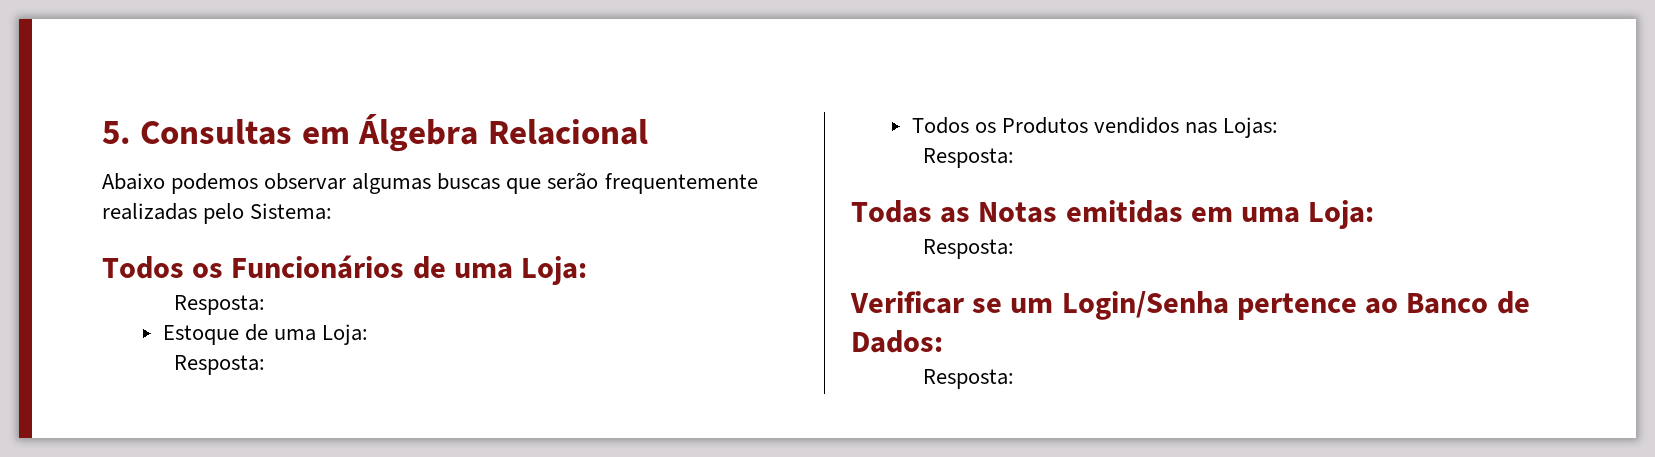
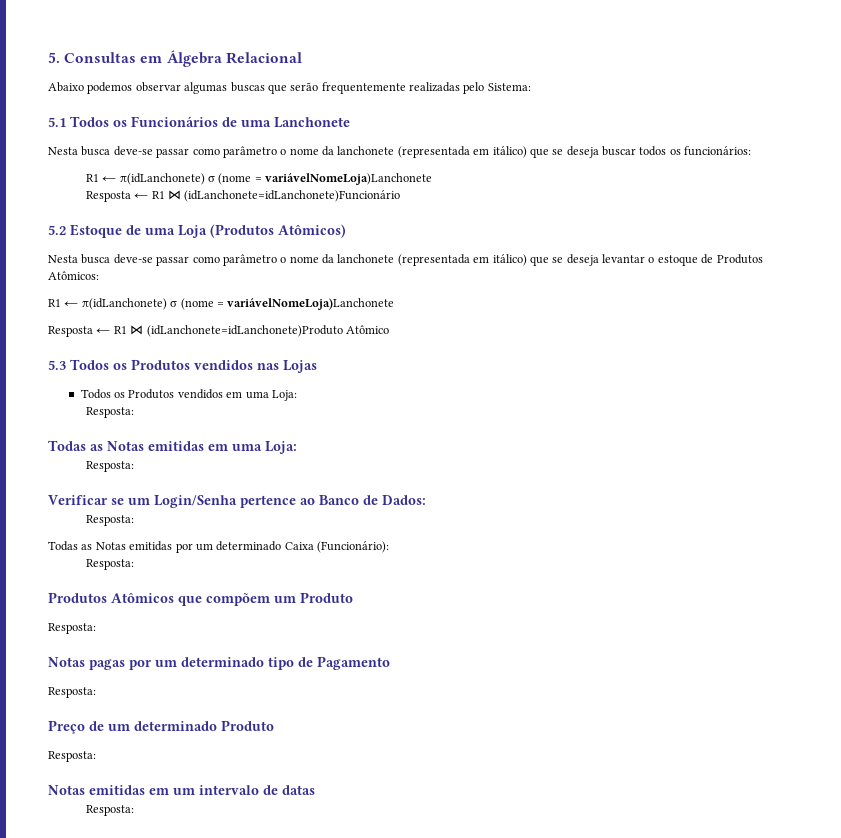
(333, 211) none -> [48,117,66,127] 5.1
[521,256,588,285] [174,295,266,315] [162,324,368,345] [174,355,266,375] [911,117,1279,138] Loja: // Resposta: // Estoque de uma Loja: // Resposta: // Todos os Produtos vendidos nas Lojas: -> [274,117,350,128] [48,146,752,158] [85,173,433,185] [85,190,401,202] [48,224,346,238] [48,254,763,266] [48,271,99,280] [48,298,395,310] [48,325,389,337] [48,359,317,373] [80,389,297,401] Lanchonete // Nesta busca deve-se passar como parâmetro o nome da lanchonete (representada em itálico) que se deseja buscar todos os funcionários: // R1 ← π(idLanchonete) σ (nome = variávelNomeLoja)Lanchonete // Resposta ← R1 ⋈ (idLanchonete=idLanchonete)Funcionário // 5.2 Estoque de uma Loja (Produtos Atômicos) // Nesta busca deve-se passar como parâmetro o nome da lanchonete (representada em itálico) que se deseja levantar o estoque de Produtos Atômicos: // R1 ← π(idLanchonete) σ (nome = variávelNomeLoja)Lanchonete // Resposta ← R1 ⋈ (idLanchonete=idLanchonete)Produto Atômico // 5.3 Todos os Produtos vendidos nas Lojas // Todos os Produtos vendidos em uma Loja:
(1015, 379) none -> [48,541,389,553] [85,559,134,570] [48,592,353,606] [48,623,96,634] [48,656,390,670] [48,687,96,698] [48,720,274,734] [48,751,96,762] [48,785,315,795] [85,805,134,816] // Todas as Notas emitidas por um determinado Caixa (Funcionário): // Resposta: // Produtos Atômicos que compõem um Produto // Resposta: // Notas pagas por um determinado tipo de Pagamento // Resposta: // Preço de um determinado Produto // Resposta: // Notas emitidas em um intervalo de datas // Resposta:

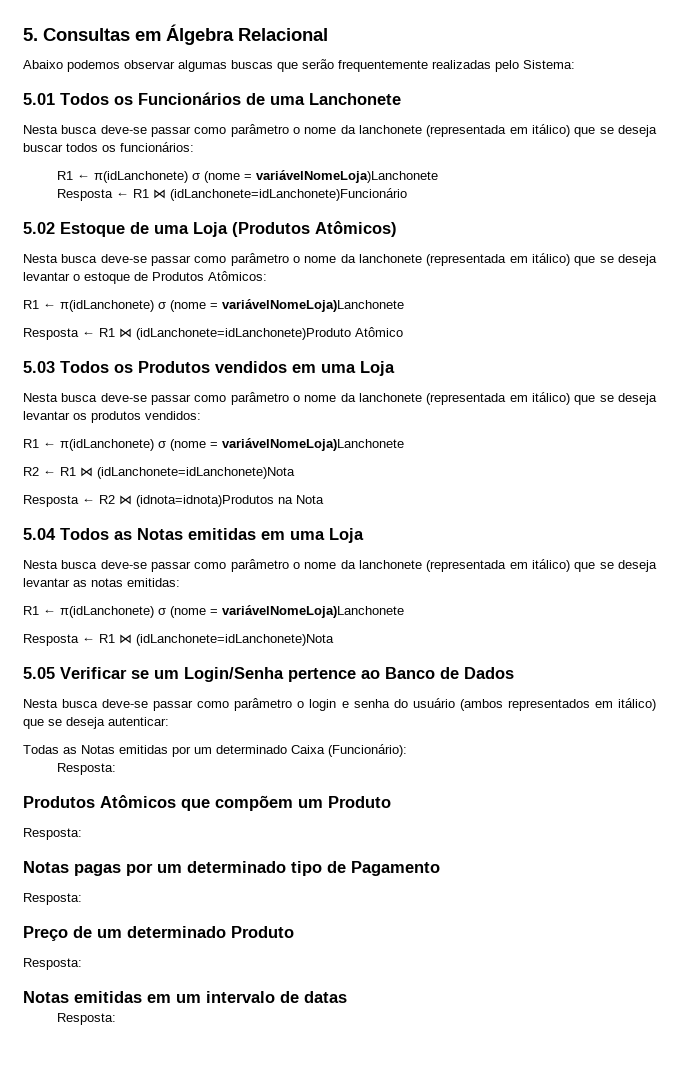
[48,117,66,127] 5.1 -> [23,93,55,105] 5.01
[48,225,66,235] 5.2 -> [23,222,55,234] 5.02
[48,359,317,373] 5.3 Todos os Produtos vendidos nas Lojas // -> [23,361,55,373] 5.03
[271,390,297,401] [85,407,134,418] [48,440,86,451] Loja: // Resposta: // Todas -> [360,361,395,376] [23,392,657,405] [23,411,201,423] [23,438,404,451] [23,467,295,479] [23,495,324,507] [23,528,109,540] Loja // Nesta busca deve-se passar como parâmetro o nome da lanchonete (representada em itálico) que se deseja levantar os produtos vendidos: // R1 ← π(idLanchonete) σ (nome = variávelNomeLoja)Lanchonete // R2 ← R1 ⋈ (idLanchonete=idLanchonete)Nota // Resposta ← R2 ⋈ (idnota=idnota)Produtos na Nota // 5.04 Todos
[265,441,297,454] [85,461,134,472] Loja: // Resposta: // -> [329,528,364,543] [23,559,657,572] [23,578,180,587] [23,605,404,618] [23,634,334,646] [23,667,55,679] Loja // Nesta busca deve-se passar como parâmetro o nome da lanchonete (representada em itálico) que se deseja levantar as notas emitidas: // R1 ← π(idLanchonete) σ (nome = variávelNomeLoja)Lanchonete // Resposta ← R1 ⋈ (idLanchonete=idLanchonete)Nota // 5.05
[382,495,426,505] [85,515,134,526] Dados: // Resposta: -> [464,667,514,679] [23,698,656,711] [23,717,169,729] Dados // Nesta busca deve-se passar como parâmetro o login e senha do usuário (ambos representados em itálico) que se deseja autenticar:

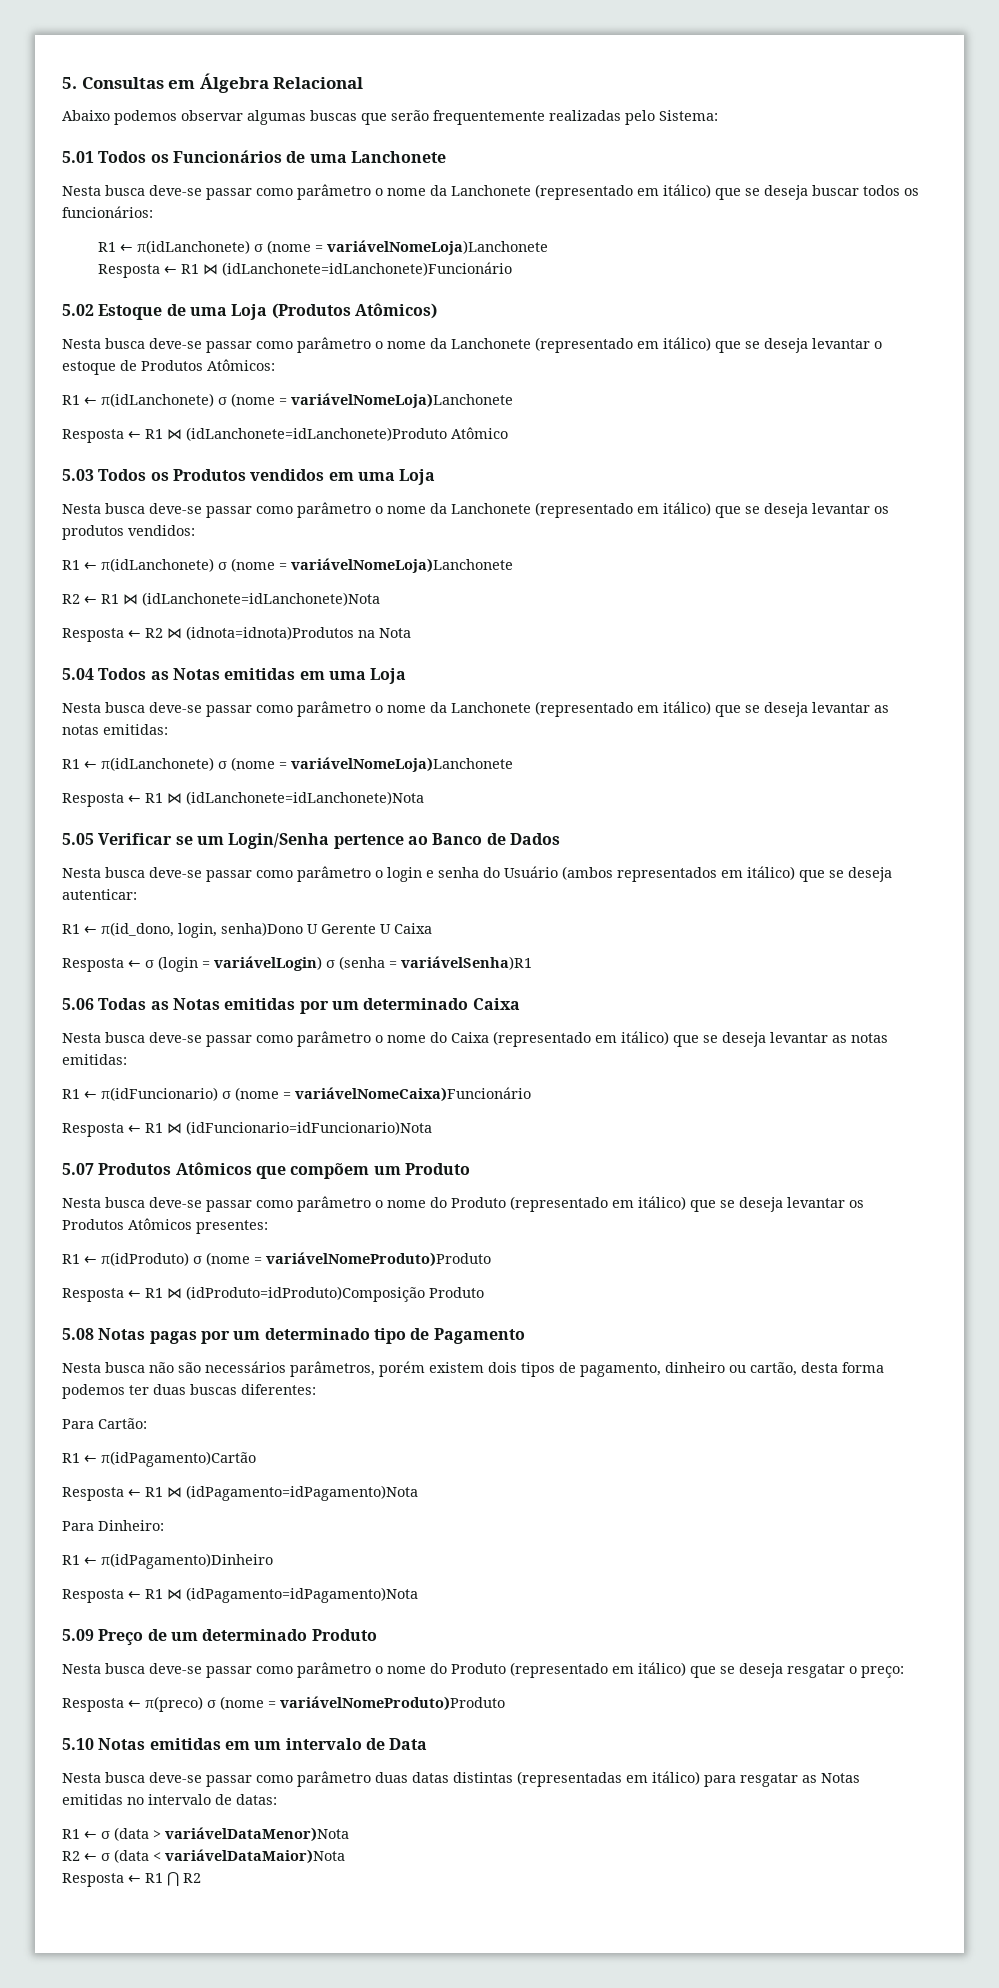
[358,125,507,137] lanchonete (representada -> [451,184,633,200] Lanchonete (representado
[358,254,507,266] lanchonete (representada -> [451,337,633,353] Lanchonete (representado
[358,393,507,405] lanchonete (representada -> [451,502,633,518] Lanchonete (representado
[358,560,507,572] lanchonete (representada -> [451,701,633,717] Lanchonete (representado
[412,698,455,708] usuário -> [504,866,558,878] Usuário
(169, 721) none -> [62,922,432,938] [62,956,532,972] [62,998,94,1010] R1 ← π(id_dono, login, senha)Dono U Gerente U Caixa // Resposta ← σ (login = variávelLogin) σ (senha = variávelSenha)R1 // 5.06
[328,744,407,757] [56,763,116,775] (Funcionário): // Resposta: // -> [62,1031,888,1047] [62,1054,127,1065] [62,1087,531,1102] [62,1121,432,1137] [62,1163,94,1175] // Nesta busca deve-se passar como parâmetro o nome do Caixa (representado em itálico) que se deseja levantar as notas emitidas: // R1 ← π(idFuncionario) σ (nome = variávelNomeCaixa)Funcionário // Resposta ← R1 ⋈ (idFuncionario=idFuncionario)Nota // 5.07
[23,828,82,840] Resposta: // -> [62,1196,864,1212] [62,1218,268,1234] [62,1252,491,1267] [62,1286,484,1302] [62,1328,94,1340] Nesta busca deve-se passar como parâmetro o nome do Produto (representado em itálico) que se deseja levantar os Produtos Atômicos presentes: // R1 ← π(idProduto) σ (nome = variávelNomeProduto)Produto // Resposta ← R1 ⋈ (idProduto=idProduto)Composição Produto // 5.08
[23,893,82,905] Resposta: // -> [62,1361,884,1377] [62,1384,316,1399] [62,1418,147,1429] [62,1451,256,1467] [62,1485,418,1501] [62,1520,164,1531] [62,1553,273,1569] [62,1587,418,1603] [62,1629,94,1641] Nesta busca não são necessários parâmetros, porém existem dois tipos de pagamento, dinheiro ou cartão, desta forma podemos ter duas buscas diferentes: // Para Cartão: // R1 ← π(idPagamento)Cartão // Resposta ← R1 ⋈ (idPagamento=idPagamento)Nota // Para Dinheiro: // R1 ← π(idPagamento)Dinheiro // Resposta ← R1 ⋈ (idPagamento=idPagamento)Nota // 5.09
[23,958,82,970] Resposta: // -> [62,1662,904,1678] [62,1696,505,1712] [62,1738,94,1750] Nesta busca deve-se passar como parâmetro o nome do Produto (representado em itálico) que se deseja resgatar o preço: // Resposta ← π(preco) σ (nome = variávelNomeProduto)Produto // 5.10
[304,991,347,1003] [56,1013,116,1025] datas // Resposta: -> [389,1738,428,1750] [62,1771,860,1787] [62,1794,277,1805] [62,1827,349,1842] [62,1849,345,1864] [62,1872,201,1887] Data // Nesta busca deve-se passar como parâmetro duas datas distintas (representadas em itálico) para resgatar as Notas emitidas no intervalo de datas: // R1 ← σ (data > variávelDataMenor)Nota // R2 ← σ (data < variávelDataMaior)Nota // Resposta ← R1 ⋂ R2

